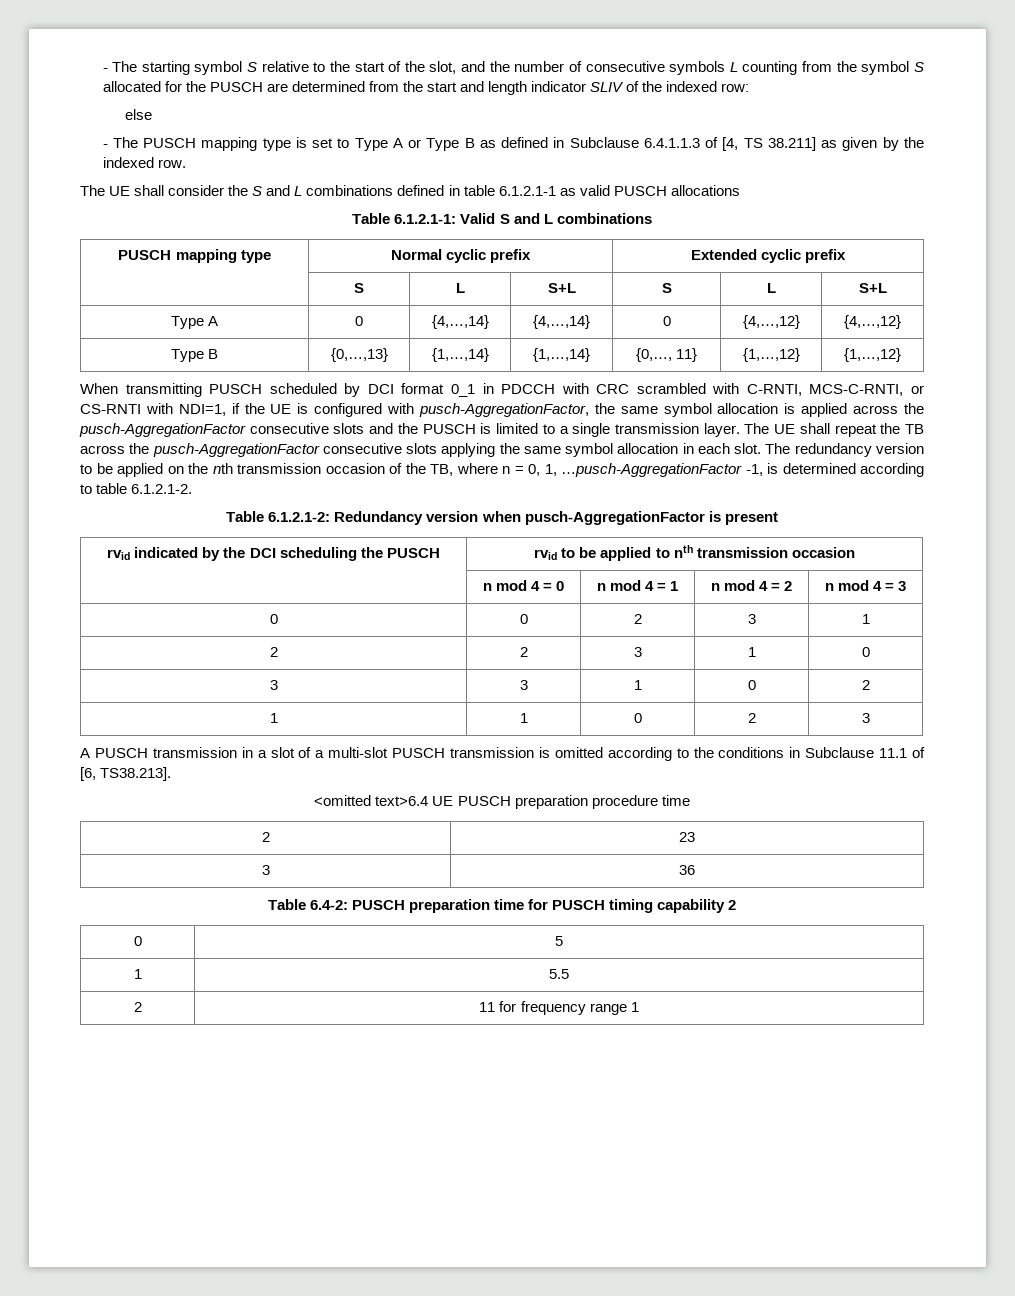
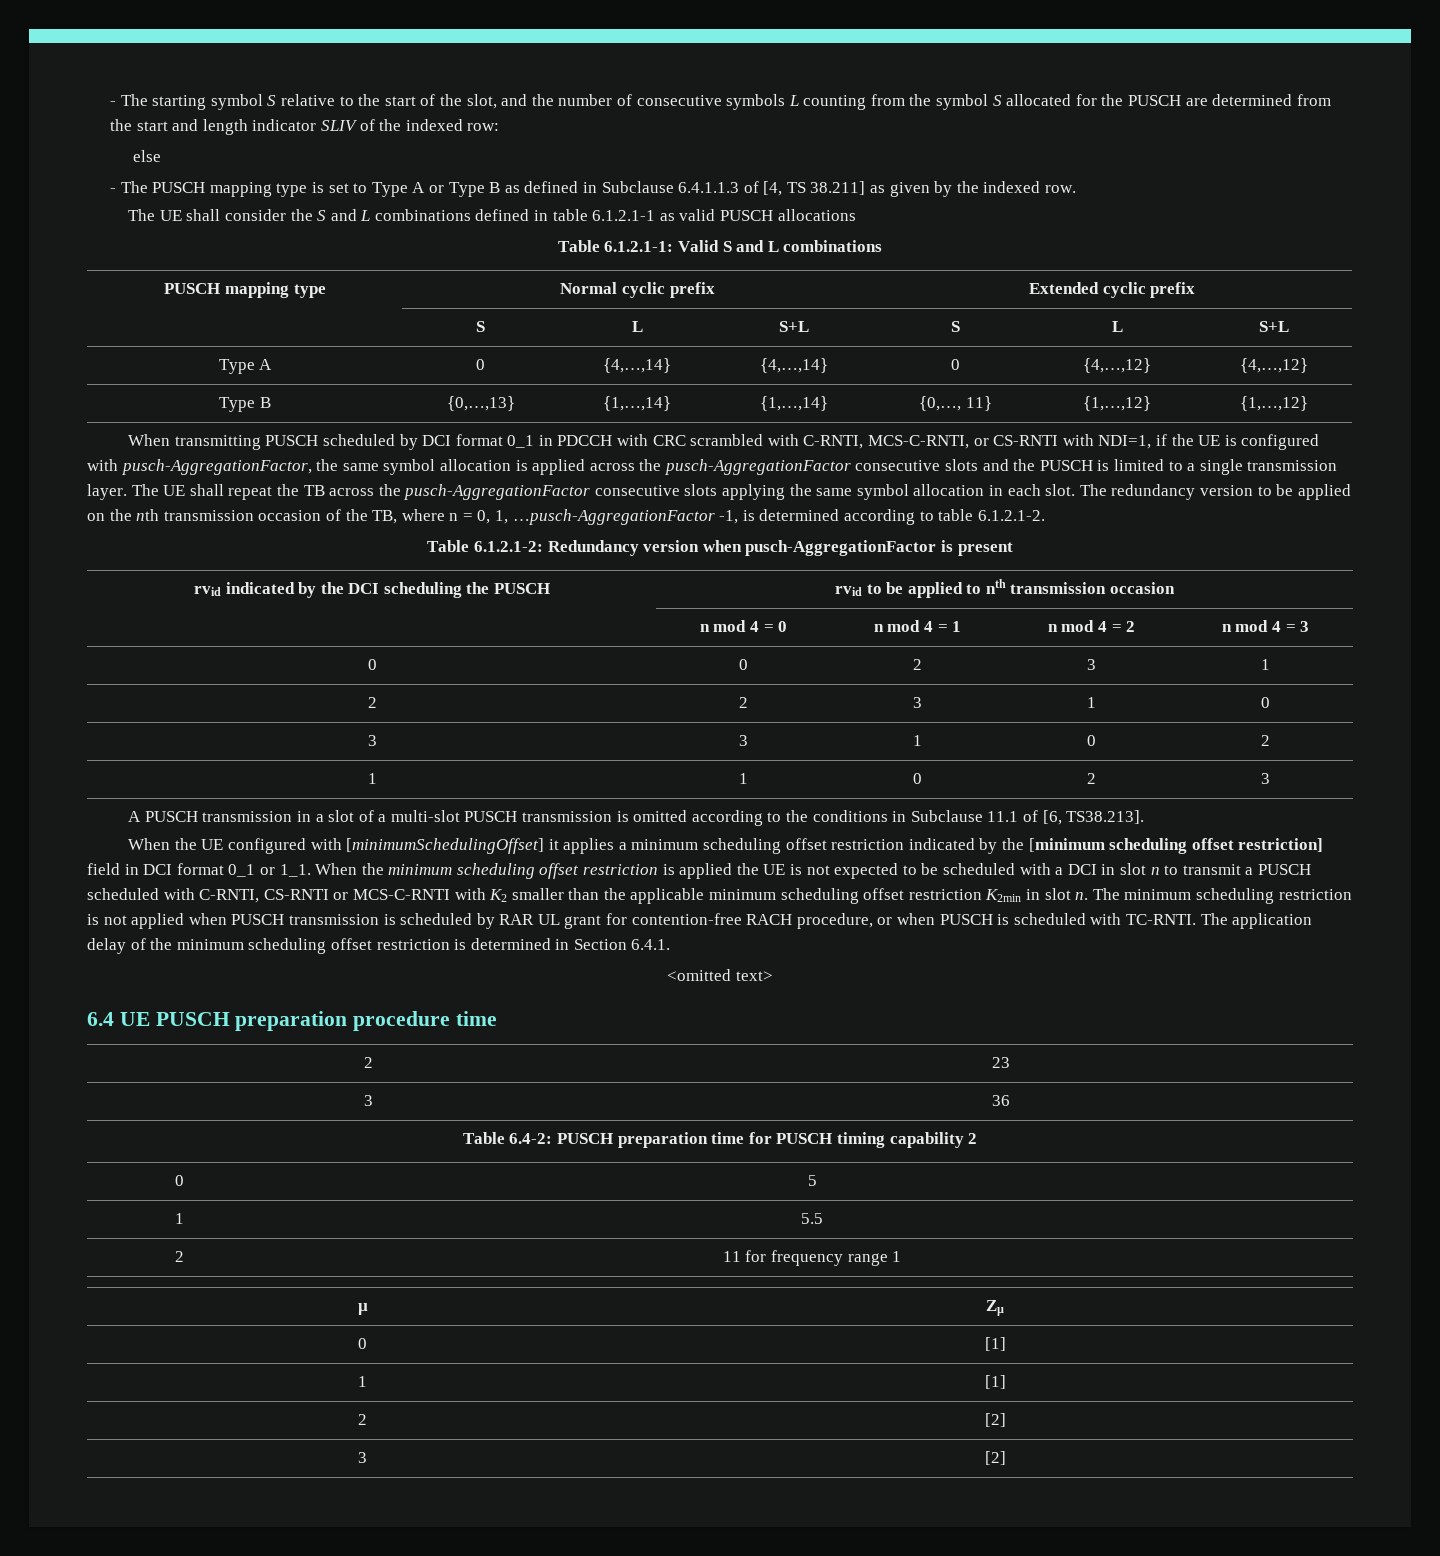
(172, 774) none -> [128,838,1324,854] [87,863,1311,879] [87,888,1352,904] [87,913,1313,929] [87,938,671,954] // When the UE configured with [minimumSchedulingOffset] it applies a minimum scheduling offset restriction indicated by the [minimum scheduling offset restriction] field in DCI format 0_1 or 1_1. When the minimum scheduling offset restriction is applied the UE is not expected to be scheduled with a DCI in slot n to transmit a PUSCH scheduled with C-RNTI, CS-RNTI or MCS-C-RNTI with K2 smaller than the applicable minimum scheduling offset restriction K2min in slot n. The minimum scheduling restriction is not applied when PUSCH transmission is scheduled by RAR UL grant for contention-free RACH procedure, or when PUSCH is scheduled with TC-RNTI. The application delay of the minimum scheduling offset restriction is determined in Section 6.4.1.
[375,796,429,806] text>6.4 -> [735,971,773,981] [87,1012,114,1026] text> // 6.4
(639, 1007) none -> [357,1303,368,1315] [986,1300,1004,1316] [358,1338,367,1349] [984,1337,1006,1351] [358,1376,367,1387] [984,1375,1006,1389] [358,1414,367,1425] [984,1413,1006,1427] [358,1452,367,1463] [984,1451,1006,1465] // µ | Zµ // 0 | [1] // 1 | [1] // 2 | [2] // 3 | [2]

